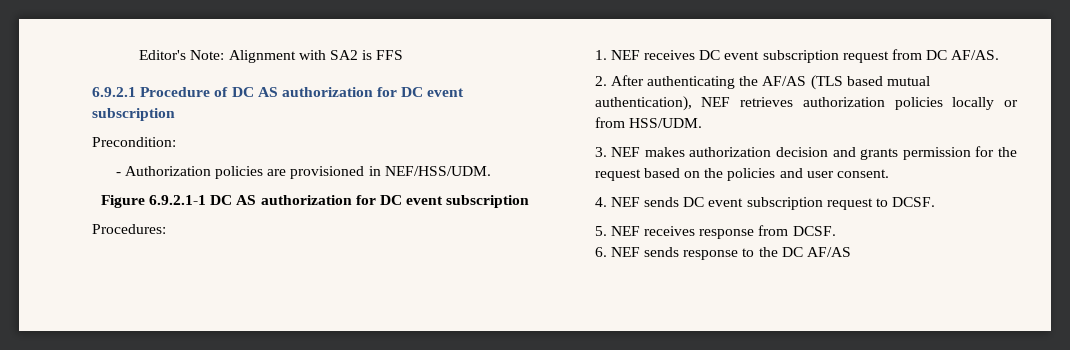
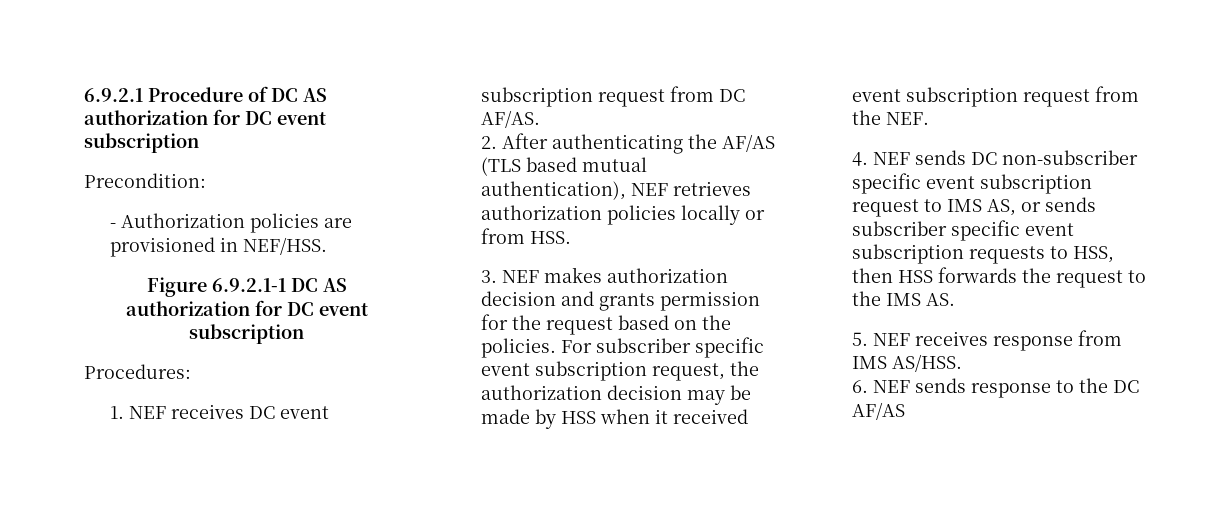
[139,50,404,63] Editor's Note: Alignment with SA2 is FFS // -> (84, 95) none
[384,166,491,176] NEF/HSS/UDM. -> [242,237,327,255] NEF/HSS.
[628,118,702,128] HSS/UDM. -> [529,231,571,244] HSS.
[727,168,889,181] policies and user consent. -> [480,337,764,358] [480,361,759,381] [480,385,751,405] [480,409,748,429] [851,86,1139,107] [851,110,929,125] policies. For subscriber specific event subscription request, the authorization decision may be made by HSS when it received event subscription request from the NEF.
(705, 202) none -> [1001,150,1138,165] [851,173,921,194] non-subscriber specific
[892,197,936,207] DCSF. -> [946,197,1096,216] [851,220,1074,241] [851,244,1114,264] [851,267,1146,288] [851,291,955,306] IMS AS, or sends subscriber specific event subscription requests to HSS, then HSS forwards the request to the IMS AS.
[792,226,836,236] DCSF. -> [851,354,962,372] IMS AS/HSS.

